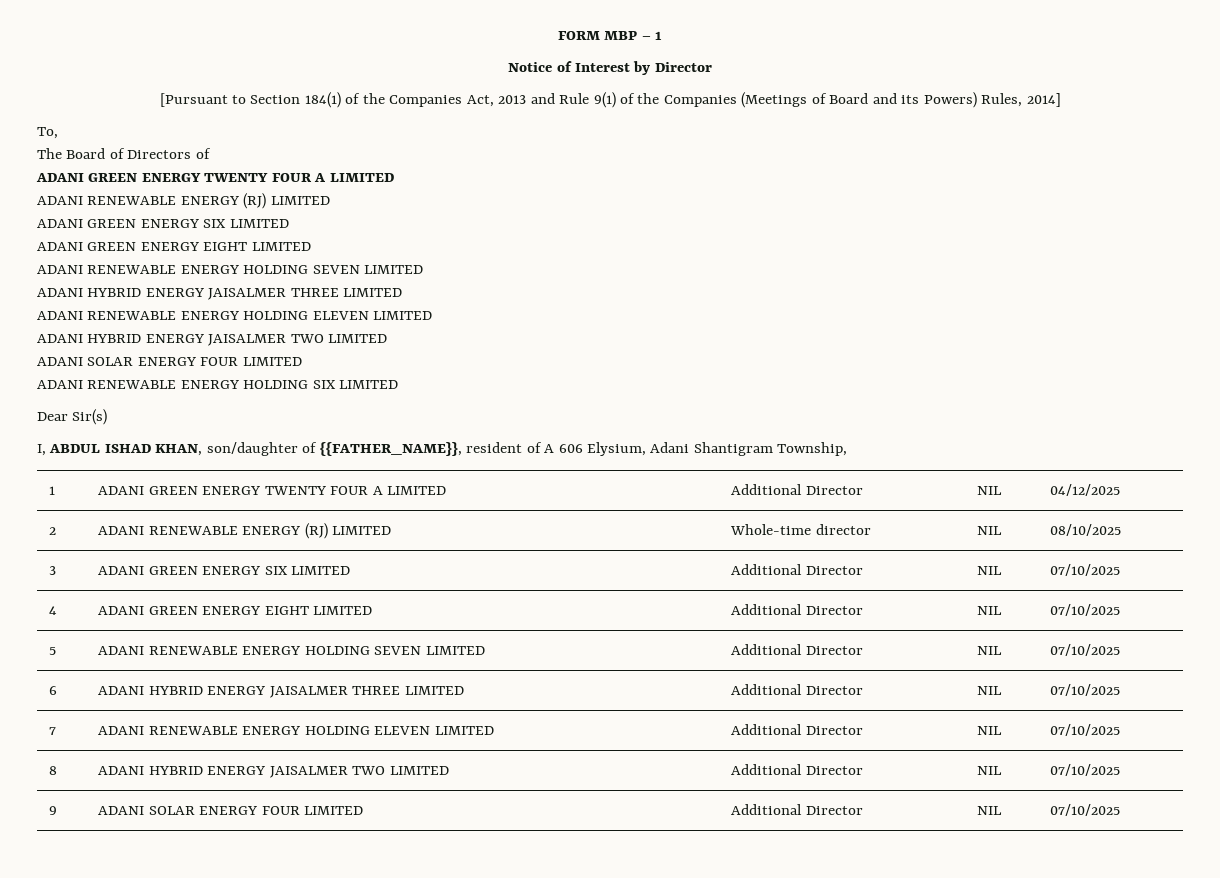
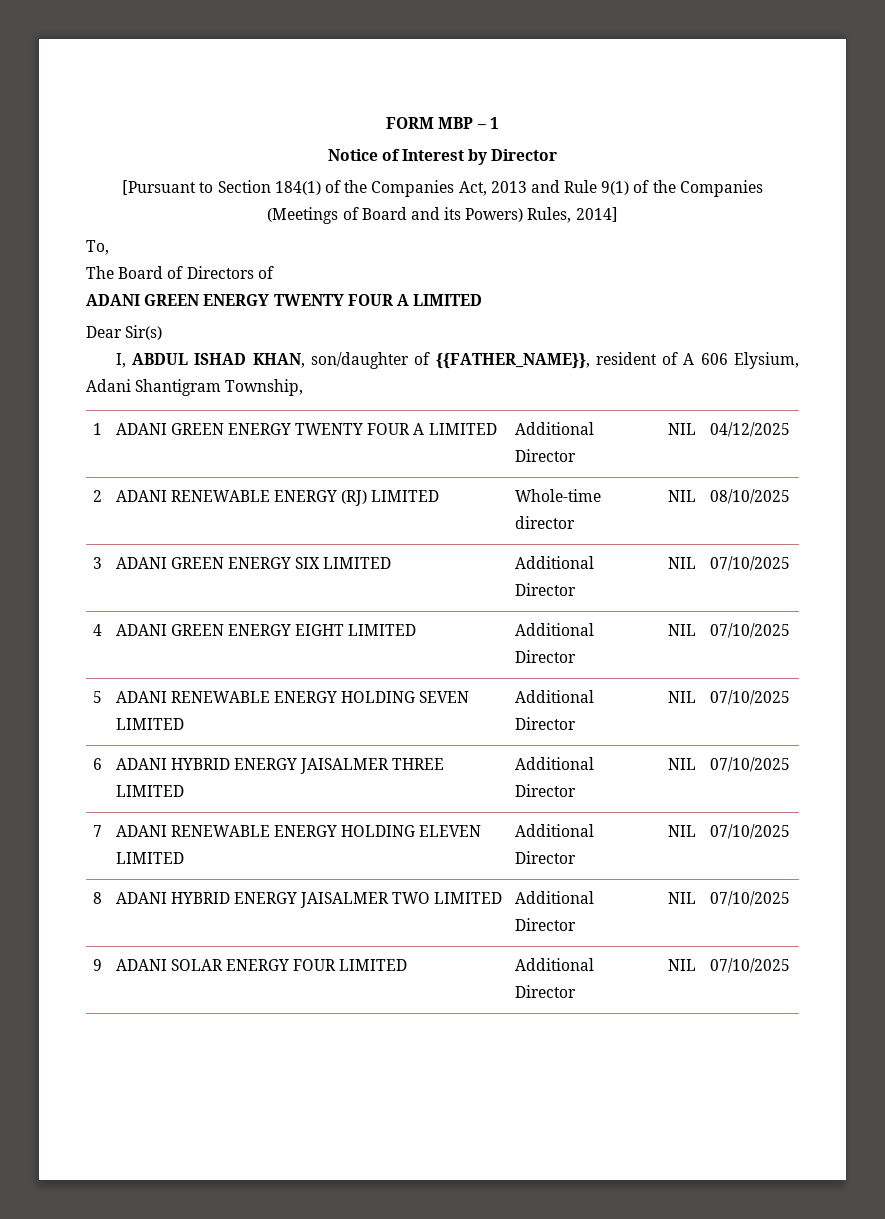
[37,193,330,209] [37,219,289,228] [37,242,311,251] [37,265,424,274] [37,288,403,300] [37,311,433,320] [37,334,388,346] [37,357,302,366] [37,380,399,389] // ADANI RENEWABLE ENERGY (RJ) LIMITED // ADANI GREEN ENERGY SIX LIMITED // ADANI GREEN ENERGY EIGHT LIMITED // ADANI RENEWABLE ENERGY HOLDING SEVEN LIMITED // ADANI HYBRID ENERGY JAISALMER THREE LIMITED // ADANI RENEWABLE ENERGY HOLDING ELEVEN LIMITED // ADANI HYBRID ENERGY JAISALMER TWO LIMITED // ADANI SOLAR ENERGY FOUR LIMITED // ADANI RENEWABLE ENERGY HOLDING SIX LIMITED -> (483, 300) none

